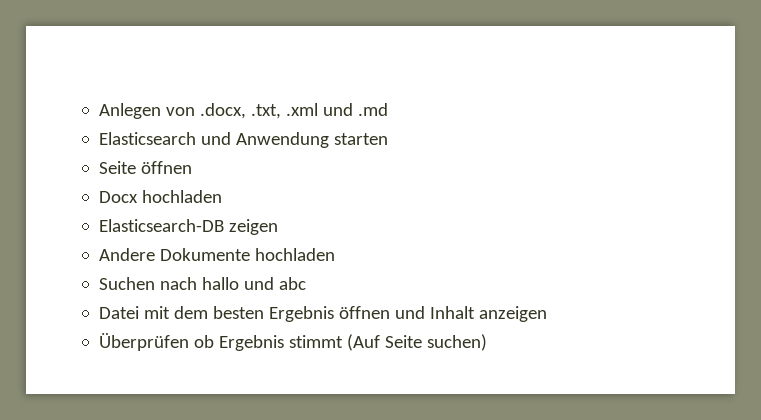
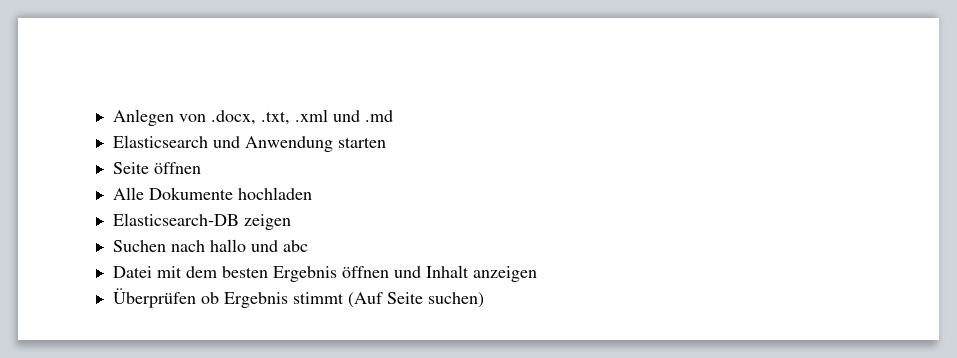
[98,191,138,203] Docx -> [112,187,233,200] Alle Dokumente
[98,248,335,261] // Andere Dokumente hochladen -> (291, 222) none

